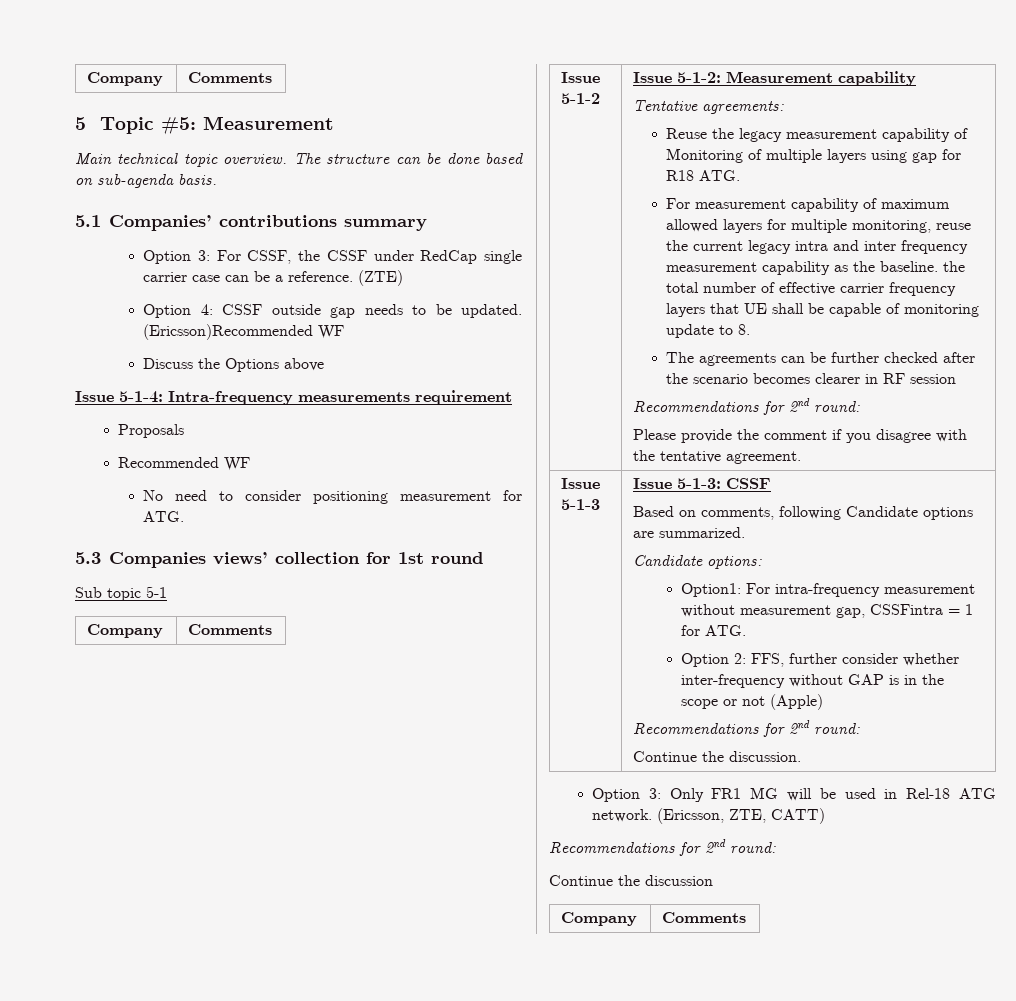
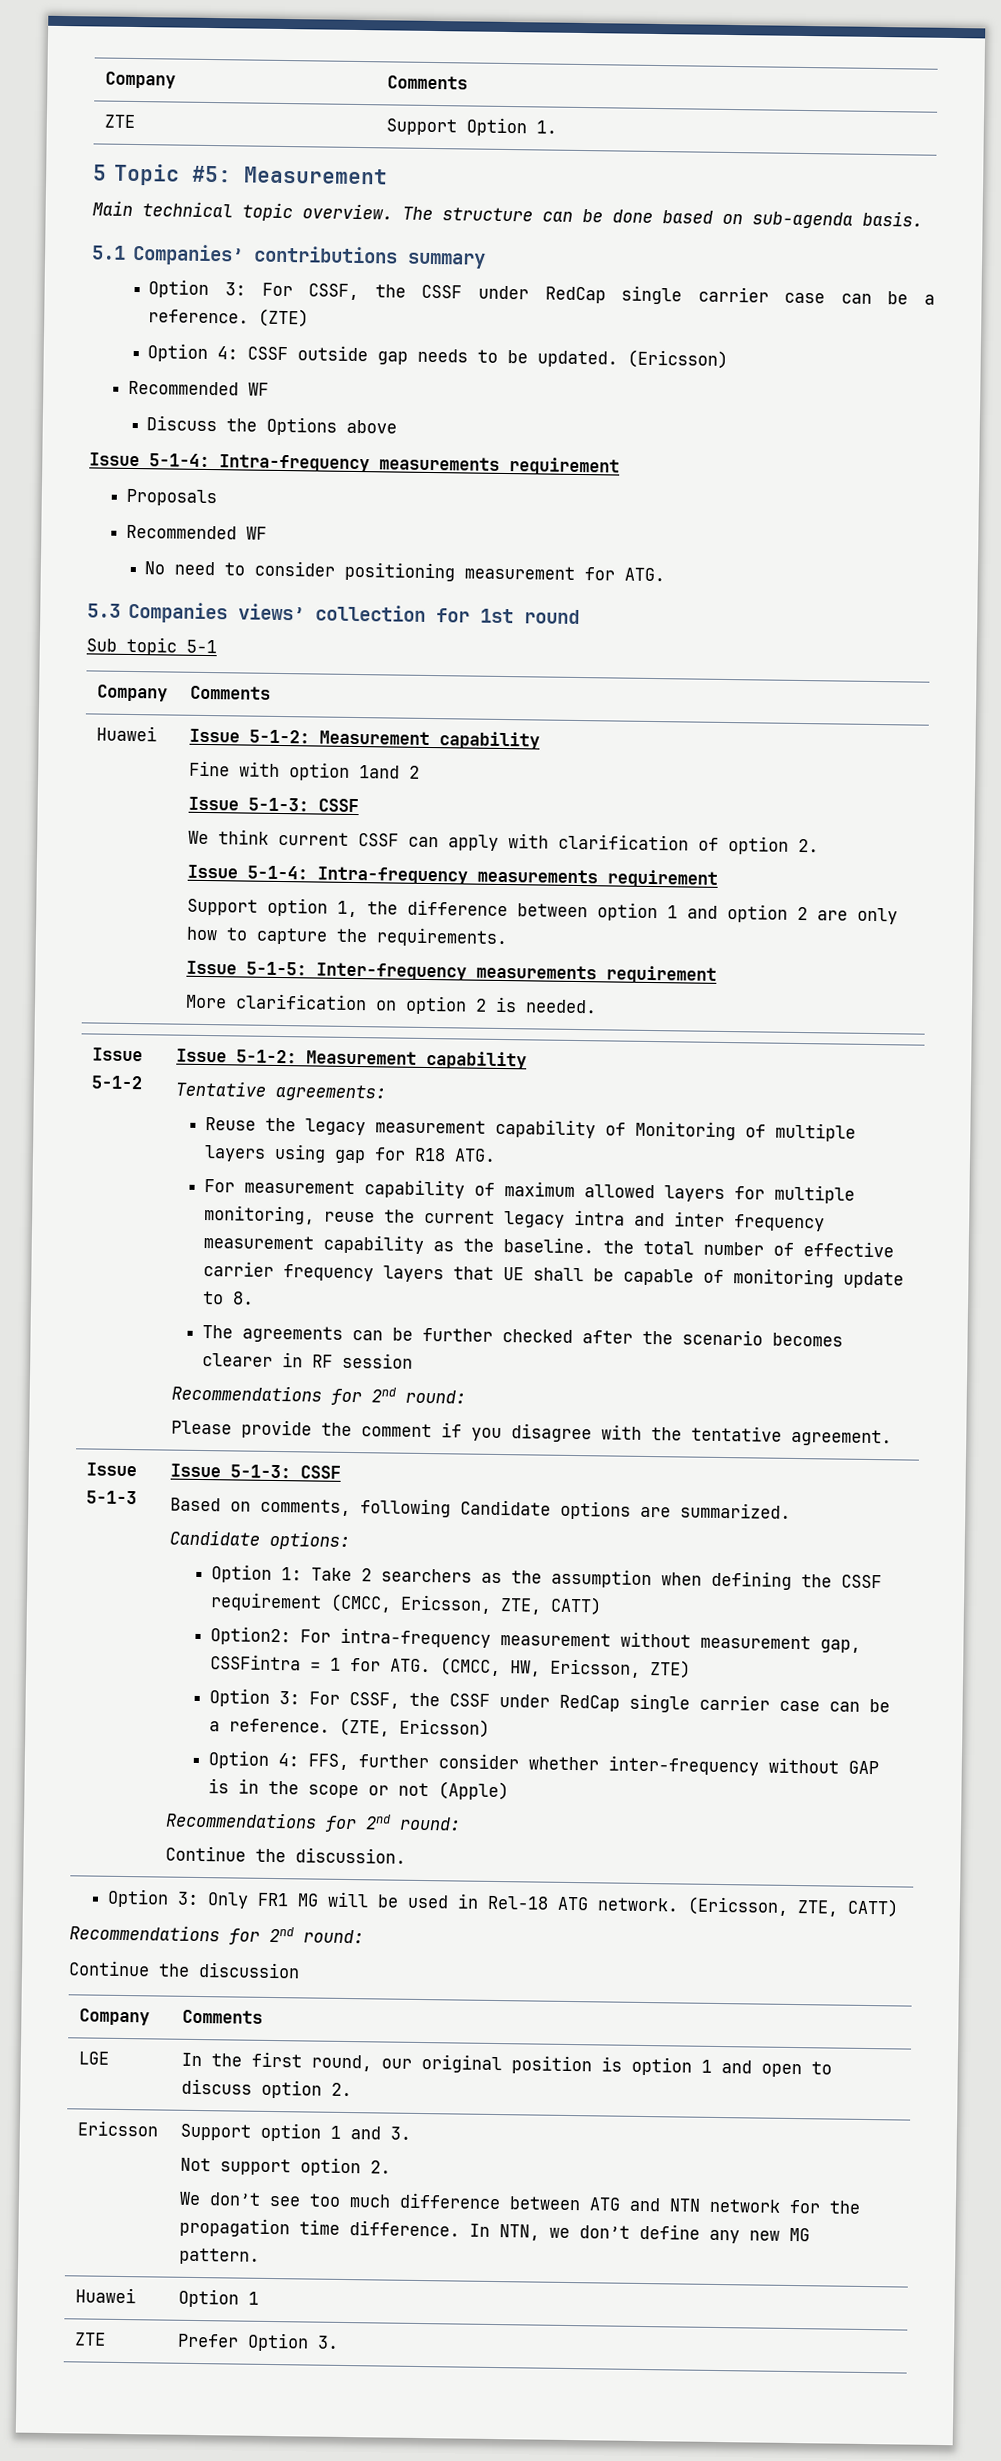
[87,72,164,86] [188,72,273,83] Company | Comments -> [105,71,177,89] [387,75,469,90] [104,114,136,128] [386,117,558,137] Company | Comments // ZTE | Support Option 1.
[143,324,314,340] (Ericsson)Recommended -> [627,349,729,369] [127,380,239,396] (Ericsson) // Recommended
(273, 629) none -> [96,725,158,742] [189,728,541,750] [189,760,421,781] [188,796,360,813] [188,829,820,855] [187,864,719,888] [187,897,899,925] [186,926,509,948] [186,960,718,984] [185,993,598,1015] // Huawei | Issue 5-1-2: Measurement capability // Fine with option 1and 2 // Issue 5-1-3: CSSF // We think current CSSF can apply with clarification of option 2. // Issue 5-1-4: Intra-frequency measurements requirement // Support option 1, the difference between option 1 and option 2 are only how to capture the requirements. // Issue 5-1-5: Inter-frequency measurements requirement // More clarification on option 2 is needed.
[681,583,742,597] Option1: -> [210,1564,882,1590] [209,1592,602,1616] [209,1626,291,1646] Option 1: Take 2 searchers as the assumption when defining the CSSF requirement (CMCC, Ericsson, ZTE, CATT) // Option2:
[681,653,747,667] // Option 2: -> [439,1657,691,1679] [208,1688,890,1713] [208,1717,490,1738] [207,1750,299,1769] (CMCC, HW, Ericsson, ZTE) // Option 3: For CSSF, the CSSF under RedCap single carrier case can be a reference. (ZTE, Ericsson) // Option 4:
(747, 917) none -> [78,2051,110,2065] [181,2051,833,2078] [181,2078,353,2099] [77,2120,159,2137] [180,2122,412,2142] [180,2157,392,2177] [179,2191,861,2214] [179,2217,811,2244] [179,2247,261,2265] [75,2287,137,2304] [178,2288,260,2308] [74,2332,107,2346] [177,2332,340,2352] // LGE | In the first round, our original position is option 1 and open to discuss option 2. // Ericsson | Support option 1 and 3. // Not support option 2. // We don’t see too much difference between ATG and NTN network for the propagation time difference. In NTN, we don’t define any new MG pattern. // Huawei | Option 1 // ZTE | Prefer Option 3.

